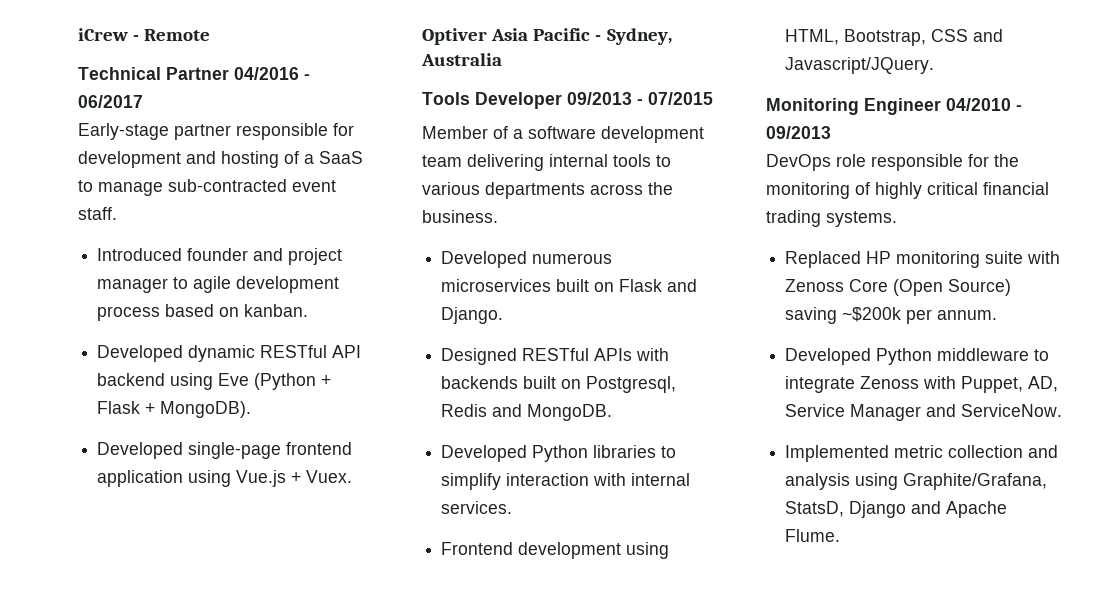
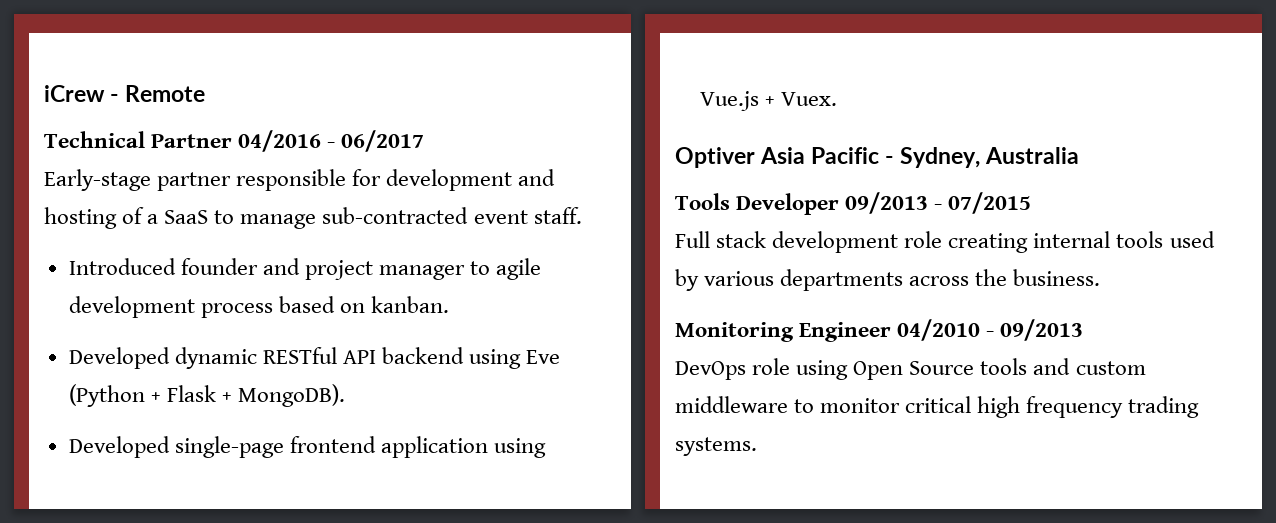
[422,126,704,143] [422,154,671,171] Member of a software development team delivering internal tools to -> [675,231,1215,253] [675,269,699,291] Full stack development role creating internal tools used by
[441,251,613,268] [441,279,698,292] [441,307,504,324] [441,348,670,365] [441,376,677,393] [441,404,613,421] [441,445,677,462] [441,473,691,490] [441,501,513,514] [441,542,670,559] [785,29,1004,46] [785,57,935,74] // Developed numerous microservices built on Flask and Django. // Designed RESTful APIs with backends built on Postgresql, Redis and MongoDB. // Developed Python libraries to simplify interaction with internal services. // Frontend development using HTML, Bootstrap, CSS and Javascript/JQuery. -> (1101, 277) none
[871,154,1019,171] [766,182,1049,199] [766,210,897,227] [785,251,1061,268] [785,279,1012,296] [785,307,998,324] [785,348,1050,365] [785,376,1059,393] [785,404,1063,421] [785,445,1059,462] [785,473,1048,490] [785,501,1008,518] [785,529,841,542] responsible for the monitoring of highly critical financial trading systems. // Replaced HP monitoring suite with Zenoss Core (Open Source) saving ~$200k per annum. // Developed Python middleware to integrate Zenoss with Puppet, AD, Service Manager and ServiceNow. // Implemented metric collection and analysis using Graphite/Grafana, StatsD, Django and Apache Flume. -> [796,358,1146,380] [675,396,1200,418] [675,437,757,456] using Open Source tools and custom middleware to monitor critical high frequency trading systems.

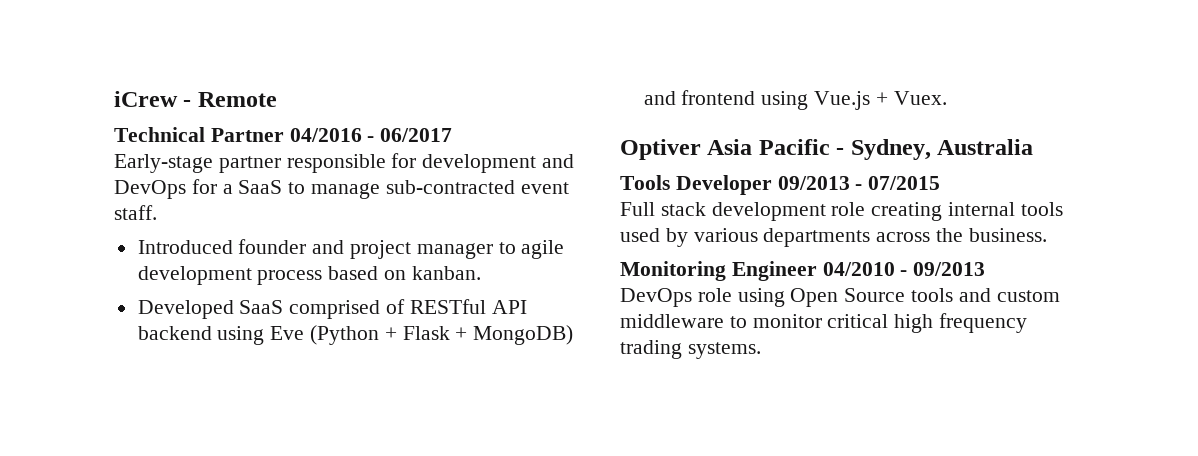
[44,207,145,229] hosting of -> [114,179,217,199] DevOps for
[174,347,257,369] dynamic -> [239,299,406,319] SaaS comprised of
[238,384,346,407] [68,436,488,458] MongoDB). // Developed single-page frontend application -> [473,325,574,345] [643,90,756,105] MongoDB) and frontend

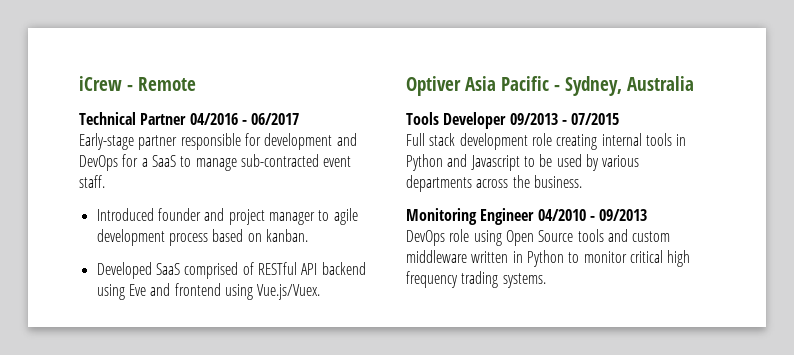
[310,325,574,345] [643,90,947,110] (Python + Flask + MongoDB) and frontend using Vue.js + Vuex. -> [150,283,321,300] and frontend using Vue.js/Vuex.
(1063, 209) none -> [676,134,687,146] [406,154,553,171] in Python and Javascript to be
(724, 321) none -> [471,250,564,267] written in Python

